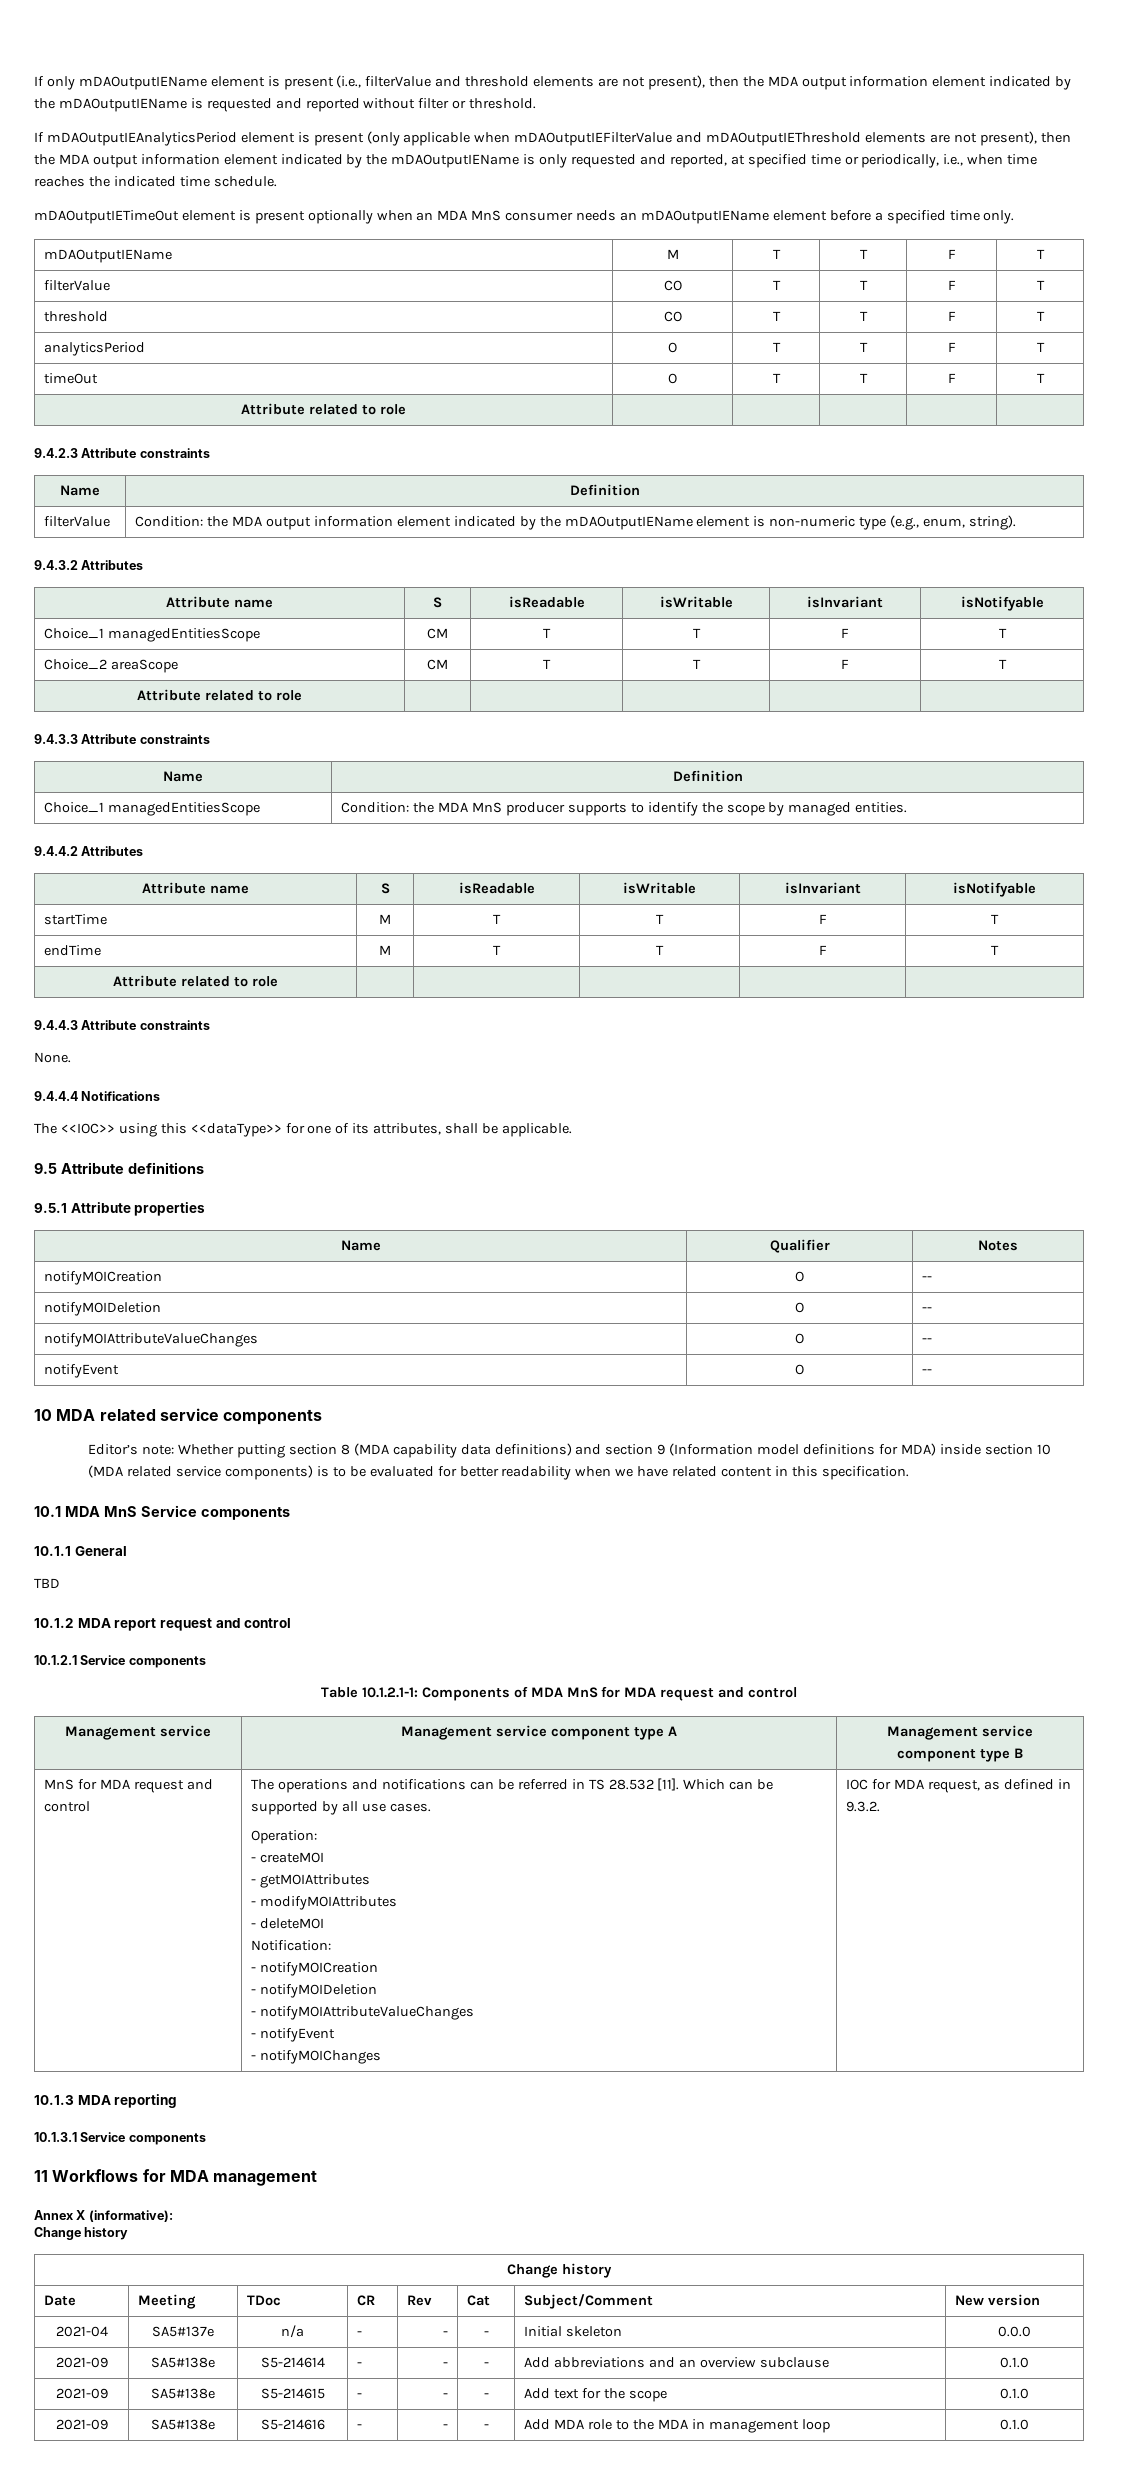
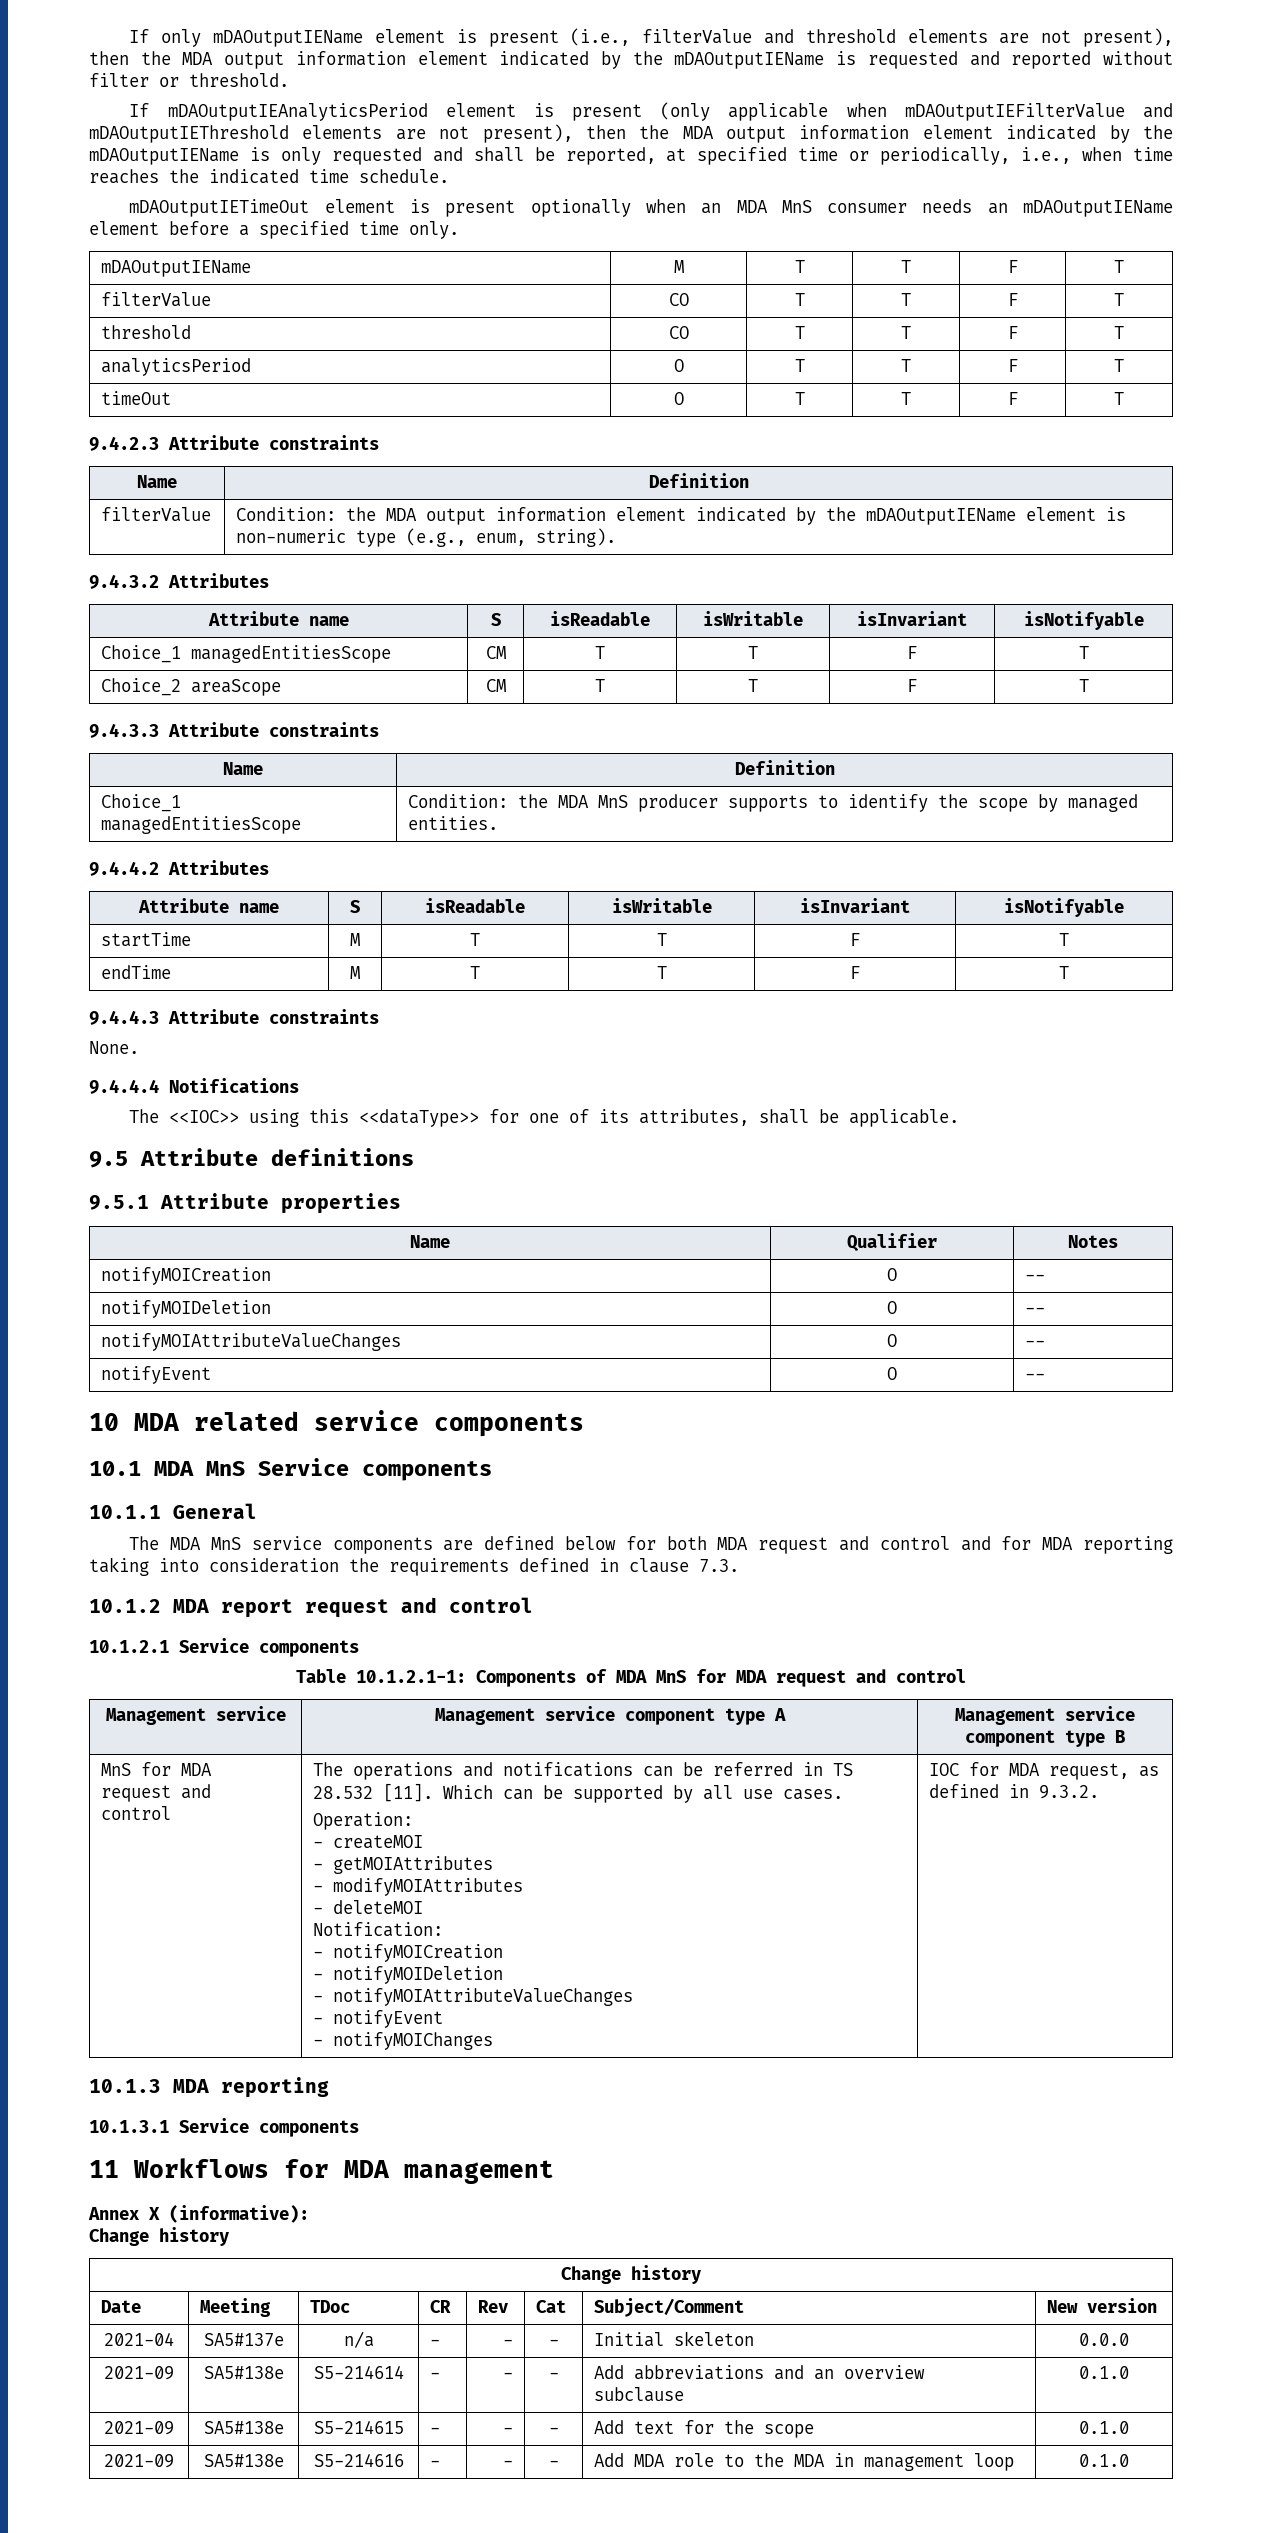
(666, 159) none -> [473,147,555,162] shall be
[241,403,406,415] // Attribute related to role | | | | | -> (1124, 398) none
[137,689,302,701] // Attribute related to role | | | | | -> (1089, 685) none
[113,975,278,987] // Attribute related to role | | | | | -> (1069, 972) none
[88,1443,1051,1458] [88,1465,909,1480] // Editor’s note: Whether putting section 8 (MDA capability data definitions) and section 9 (Information model definitions for MDA) inside section 10 (MDA related service components) is to be evaluated for better readability when we have related content in this specification. -> (584, 1425) none
[34,1578,60,1588] TBD -> [129,1536,1174,1554] [89,1557,739,1576] The MDA MnS service components are defined below for both MDA request and control and for MDA reporting taking into consideration the requirements defined in clause 7.3.

